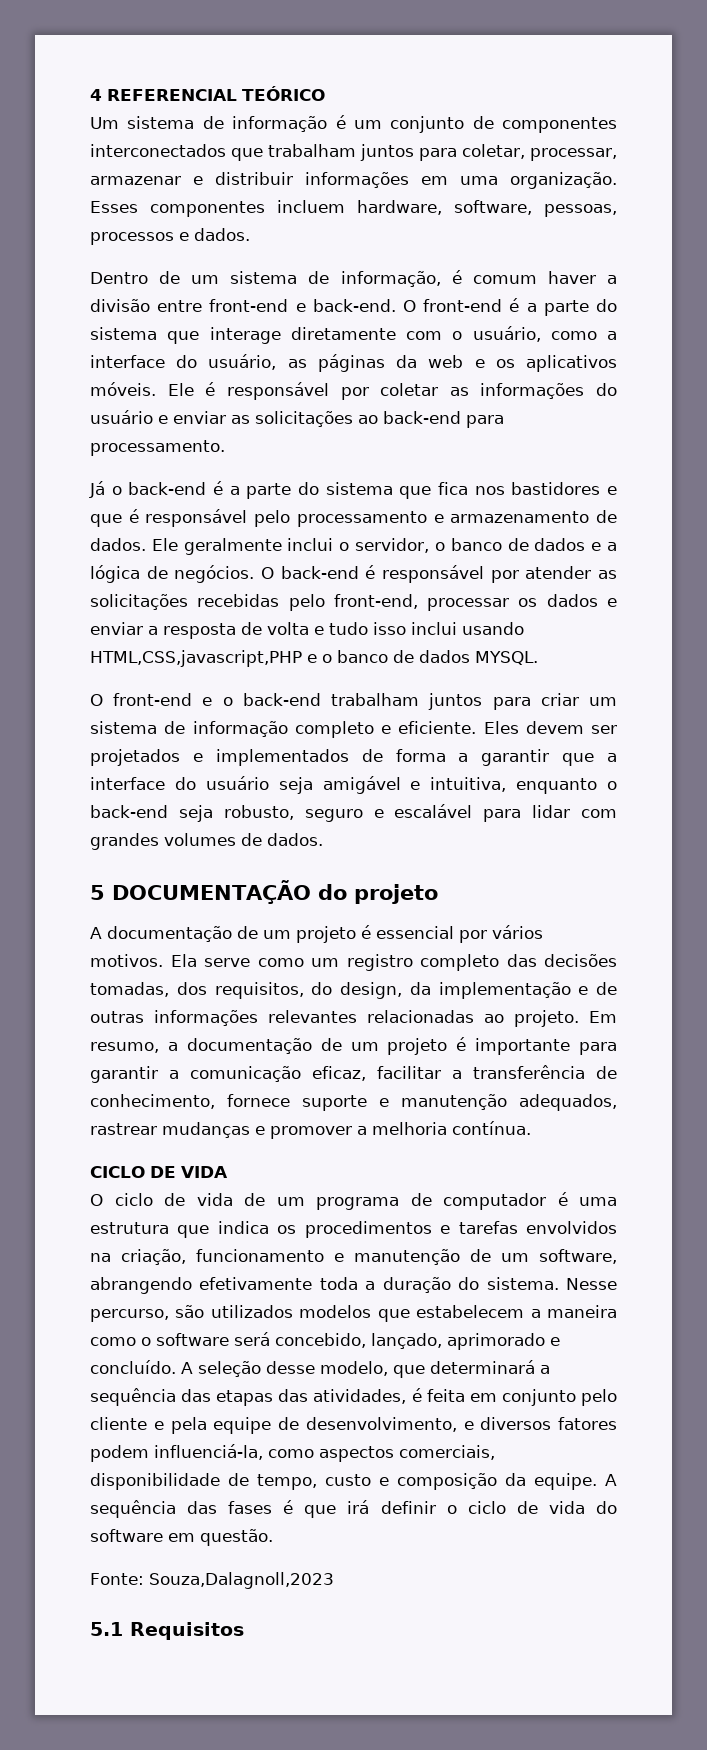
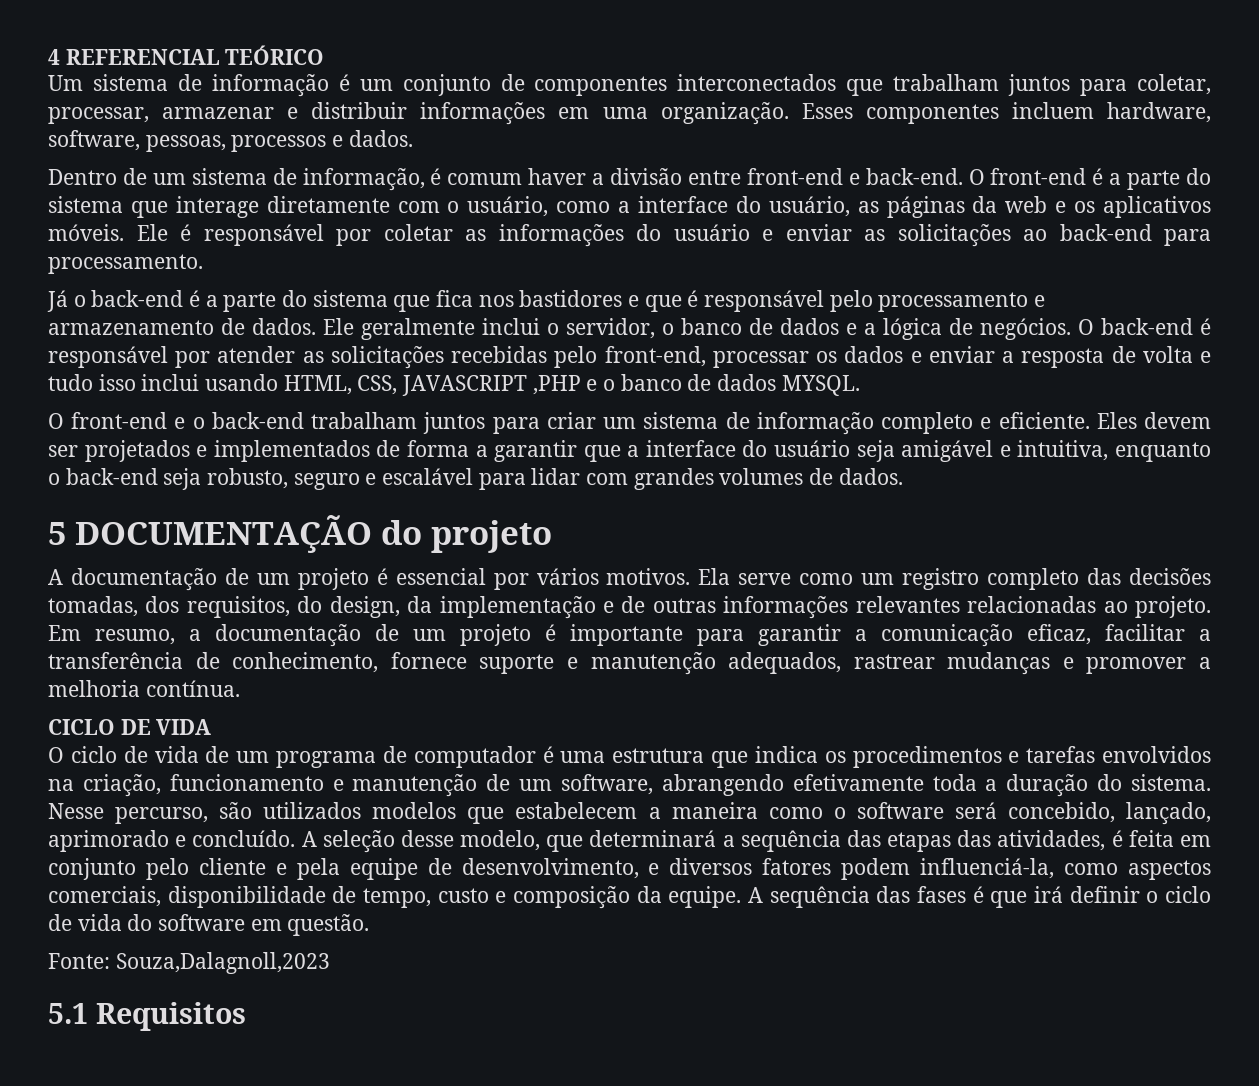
[90,650,302,667] HTML,CSS,javascript,PHP -> [283,375,581,396] HTML, CSS, JAVASCRIPT ,PHP

